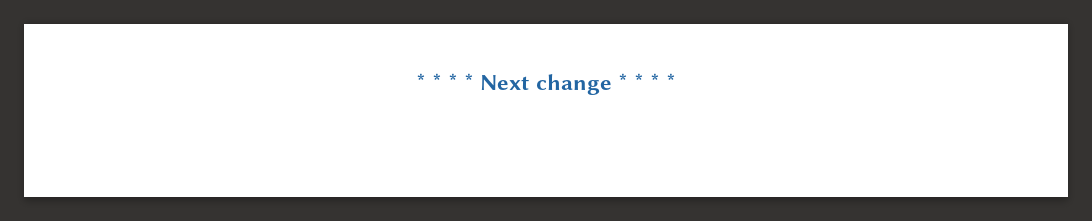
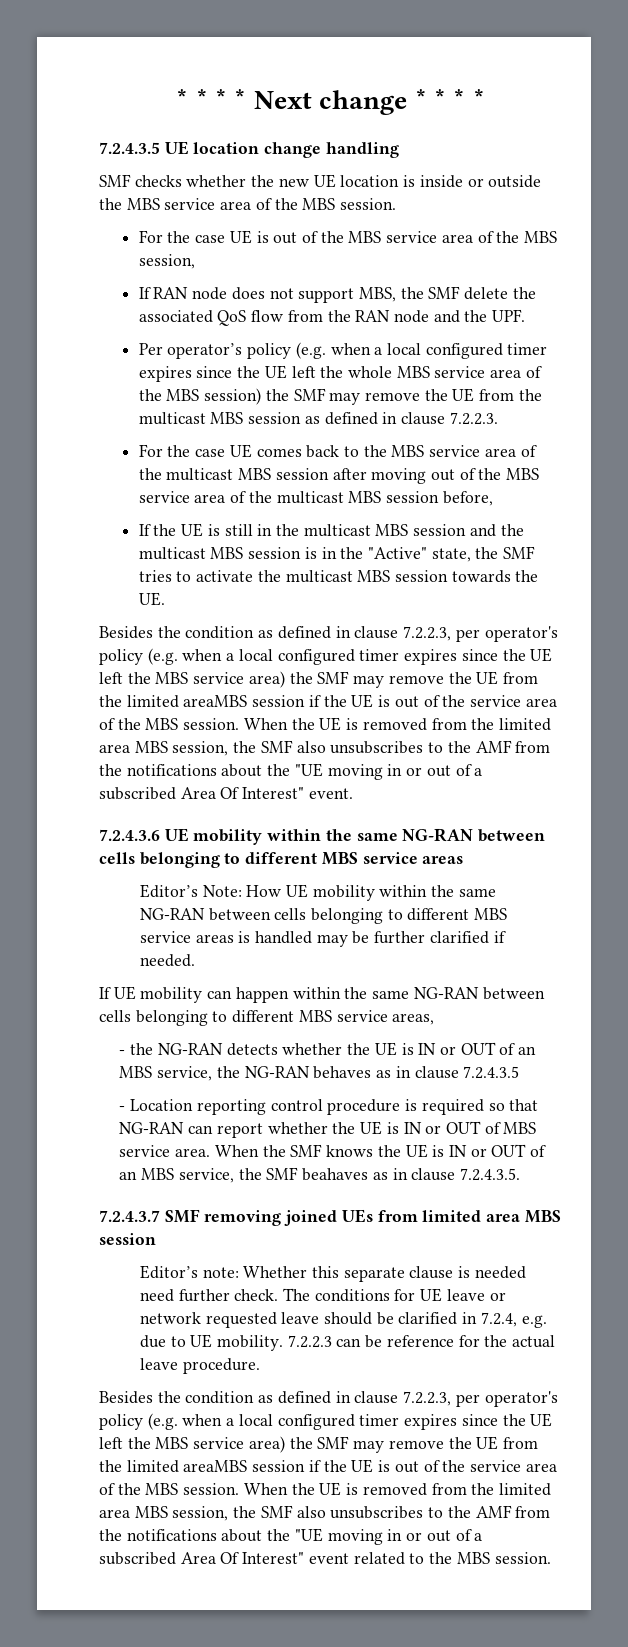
(677, 81) none -> [99,141,399,158] [99,174,542,188] [99,198,397,210] [138,230,558,244] [138,254,195,269] [138,286,536,303] [138,309,526,326] [138,342,548,359] [138,365,542,382] [138,388,542,405] [138,412,498,425] [138,444,537,458] [138,468,540,484] [138,491,493,506] [138,523,524,537] [138,546,536,562] [138,570,539,583] [138,592,165,606] [99,626,558,642] [99,648,553,665] [99,671,538,688] [99,694,557,708] [99,717,551,731] [99,740,551,756] [99,763,483,780] [99,787,353,800] [99,828,546,845] [99,852,464,868] [139,884,496,901] [139,908,508,924] [139,931,506,947] [139,954,195,967] [99,986,545,1003] [99,1010,435,1026] [119,1042,537,1056] [119,1066,520,1081] [119,1099,539,1115] [119,1121,537,1138] [119,1144,547,1158] [119,1167,520,1183] [99,1209,561,1226] [99,1233,156,1245] [139,1265,526,1282] [139,1288,506,1302] [139,1312,547,1328] [139,1334,556,1351] [139,1358,260,1374] [99,1391,558,1407] [99,1413,553,1430] [99,1436,538,1453] [99,1459,557,1473] [99,1482,551,1496] [99,1505,551,1521] [99,1528,483,1545] [99,1552,551,1565] // 7.2.4.3.5 UE location change handling // SMF checks whether the new UE location is inside or outside the MBS service area of the MBS session. // For the case UE is out of the MBS service area of the MBS session, // If RAN node does not support MBS, the SMF delete the associated QoS flow from the RAN node and the UPF. // Per operator’s policy (e.g. when a local configured timer expires since the UE left the whole MBS service area of the MBS session) the SMF may remove the UE from the multicast MBS session as defined in clause 7.2.2.3. // For the case UE comes back to the MBS service area of the multicast MBS session after moving out of the MBS service area of the multicast MBS session before, // If the UE is still in the multicast MBS session and the multicast MBS session is in the "Active" state, the SMF tries to activate the multicast MBS session towards the UE. // Besides the condition as defined in clause 7.2.2.3, per operator's policy (e.g. when a local configured timer expires since the UE left the MBS service area) the SMF may remove the UE from the limited areaMBS session if the UE is out of the service area of the MBS session. When the UE is removed from the limited area MBS session, the SMF also unsubscribes to the AMF from the notifications about the "UE moving in or out of a subscribed Area Of Interest" event. // 7.2.4.3.6 UE mobility within the same NG-RAN between cells belonging to different MBS service areas // Editor’s Note: How UE mobility within the same NG-RAN between cells belonging to different MBS service areas is handled may be further clarified if needed. // If UE mobility can happen within the same NG-RAN between cells belonging to different MBS service areas, // - the NG-RAN detects whether the UE is IN or OUT of an MBS service, the NG-RAN behaves as in clause 7.2.4.3.5 // - Location reporting control procedure is required so that NG-RAN can report whether the UE is IN or OUT of MBS service area. When the SMF knows the UE is IN or OUT of an MBS service, the SMF beahaves as in clause 7.2.4.3.5. // 7.2.4.3.7 SMF removing joined UEs from limited area MBS session // Editor’s note: Whether this separate clause is needed need further check. The conditions for UE leave or network requested leave should be clarified in 7.2.4, e.g. due to UE mobility. 7.2.2.3 can be reference for the actual leave procedure. // Besides the condition as defined in clause 7.2.2.3, per operator's policy (e.g. when a local configured timer expires since the UE left the MBS service area) the SMF may remove the UE from the limited areaMBS session if the UE is out of the service area of the MBS session. When the UE is removed from the limited area MBS session, the SMF also unsubscribes to the AMF from the notifications about the "UE moving in or out of a subscribed Area Of Interest" event related to the MBS session.

